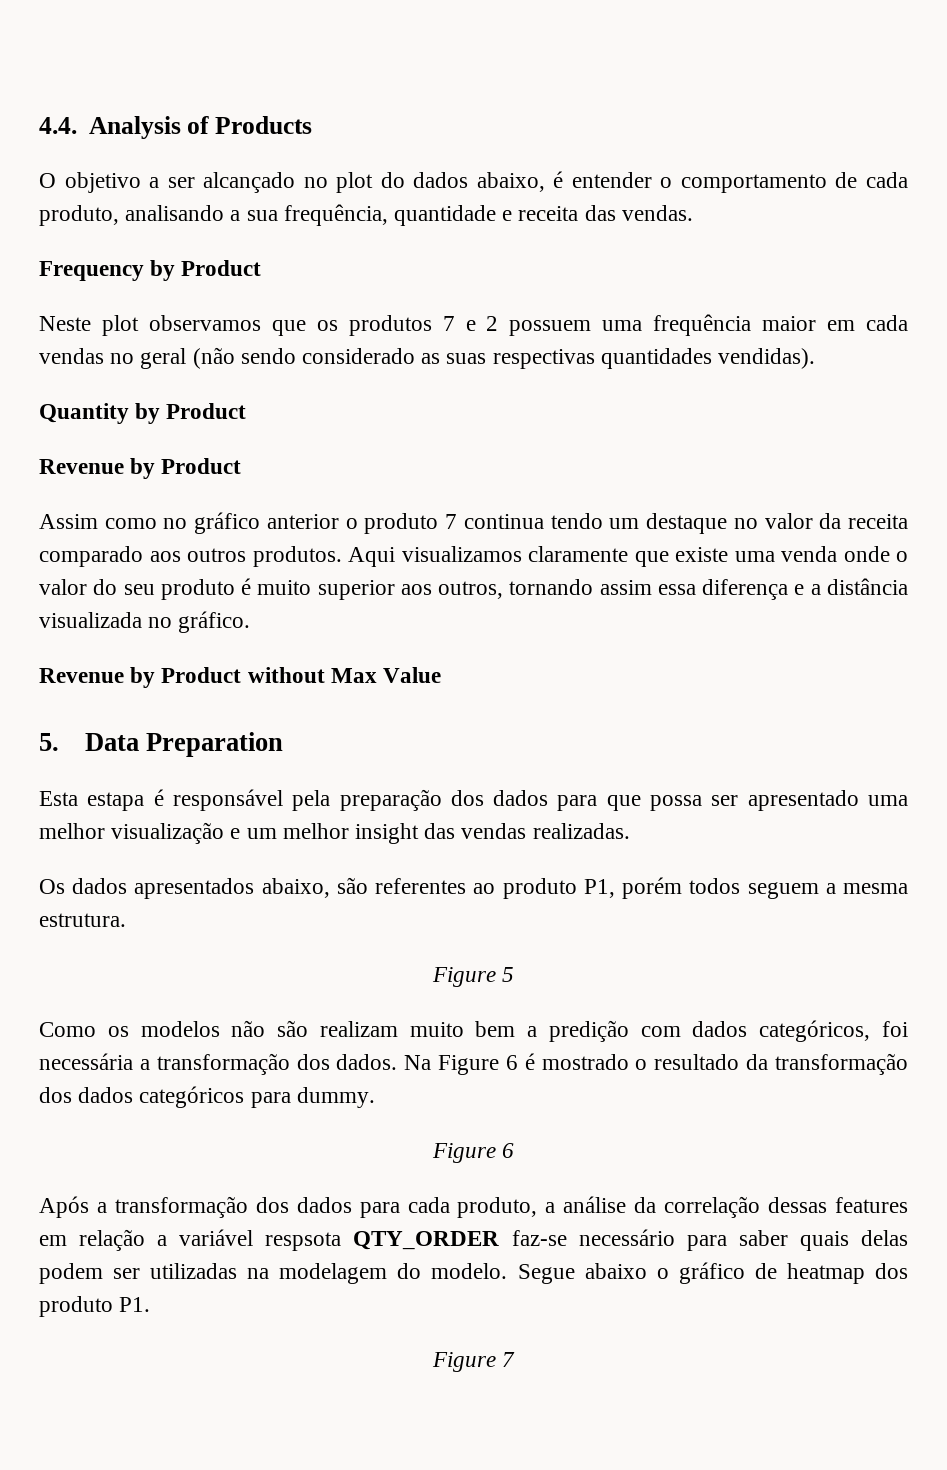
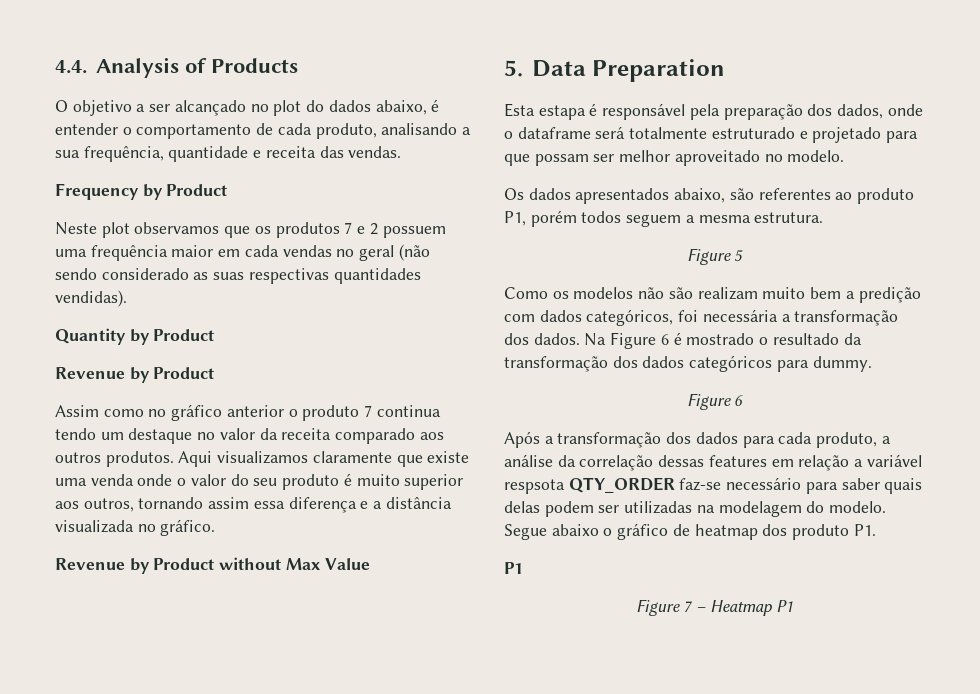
[493,790,908,811] [39,822,630,844] dados para que possa ser apresentado uma melhor visualização e um melhor insight das vendas realizadas. -> [837,104,923,119] [504,126,919,143] [504,150,845,166] dados, onde o dataframe será totalmente estruturado e projetado para que possam ser melhor aproveitado no modelo.
(151, 1304) none -> [504,562,523,574] // P1
(516, 1359) none -> [696,600,794,616] – Heatmap P1

